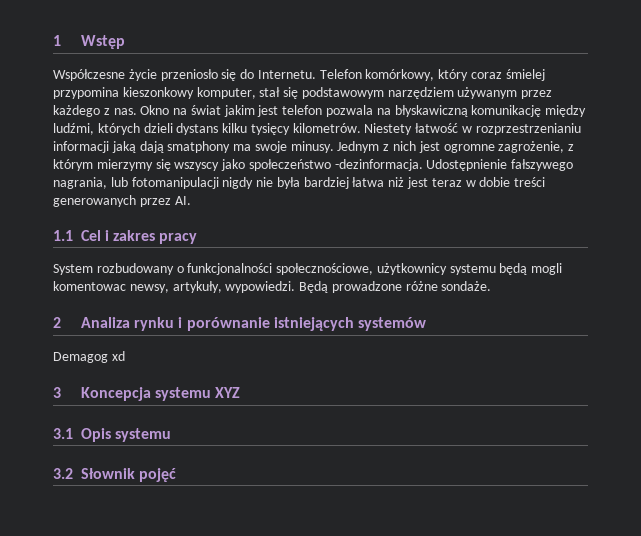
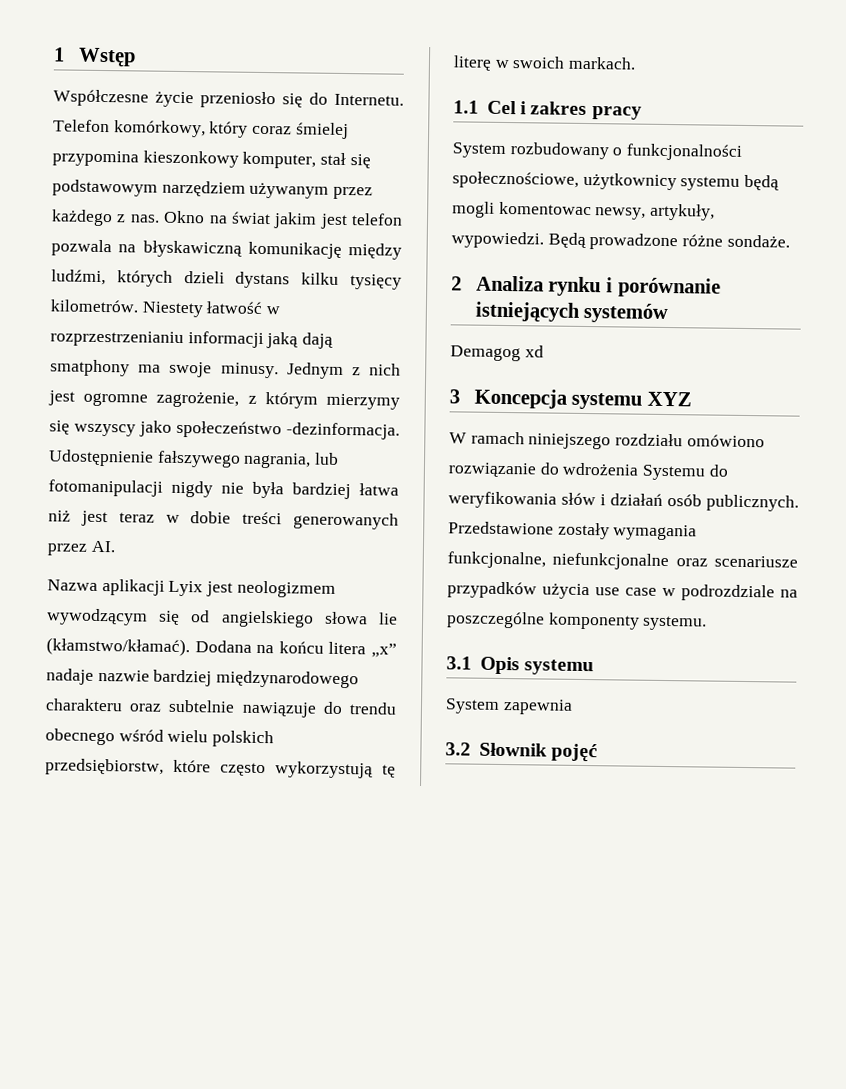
(191, 200) none -> [47,579,336,598] [46,608,398,628] [46,637,397,658] [46,668,360,689] [45,698,397,718] [45,728,275,748] [45,758,396,779] [453,55,637,71] // Nazwa aplikacji Lyix jest neologizmem wywodzącym się od angielskiego słowa lie (kłamstwo/kłamać). Dodana na końcu litera „x” nadaje nazwie bardziej międzynarodowego charakteru oraz subtelnie nawiązuje do trendu obecnego wśród wielu polskich przedsiębiorstw, które często wykorzystują tę literę w swoich markach.
(241, 392) none -> [449,431,765,450] [448,462,729,481] [448,491,799,512] [448,521,698,541] [447,551,798,571] [447,581,798,602] [446,611,708,631] // W ramach niniejszego rozdziału omówiono rozwiązanie do wdrożenia Systemu do weryfikowania słów i działań osób publicznych. Przedstawione zostały wymagania funkcjonalne, niefunkcjonalne oraz scenariusze przypadków użycia use case w podrozdziale na poszczególne komponenty systemu.
(171, 435) none -> [445,698,573,715] // System zapewnia

